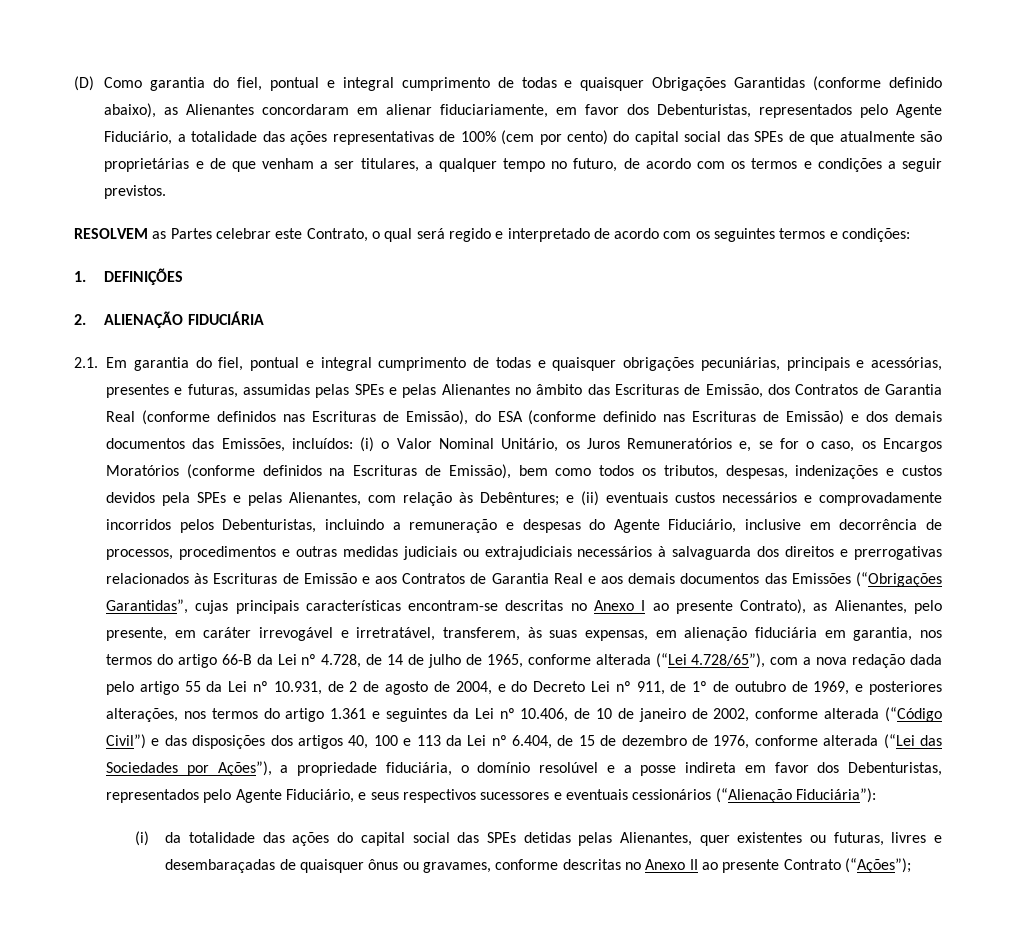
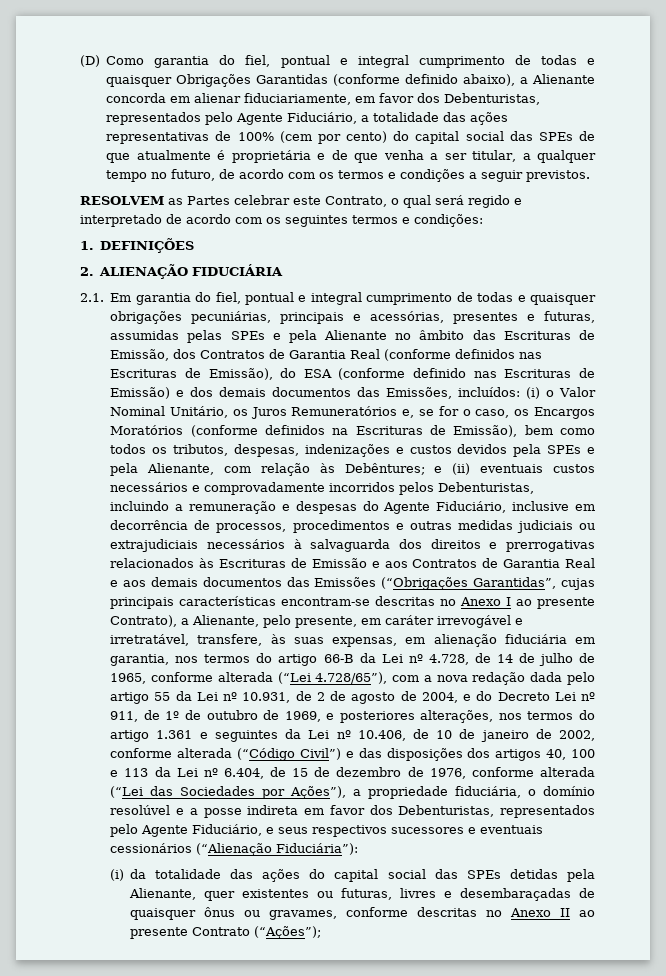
[164,104,350,115] as Alienantes concordaram -> [520,74,595,84] [106,93,167,103] a Alienante concorda
[920,131,943,142] [104,158,190,172] são proprietárias -> [217,150,311,163] é proprietária
[262,158,315,169] venham -> [383,150,424,160] venha
[360,158,419,172] titulares, -> [472,150,517,162] titular,
[402,384,510,398] pelas Alienantes -> [288,330,388,343] pela Alienante
[248,492,361,506] pelas Alienantes, -> [110,463,215,476] pela Alienante,
[813,600,907,614] as Alienantes, -> [181,615,260,627] a Alienante,
[443,627,520,641] transferem, -> [197,634,263,646] transfere,
[578,832,692,846] pelas Alienantes, -> [566,869,595,882] [128,888,196,900] pela Alienante,

